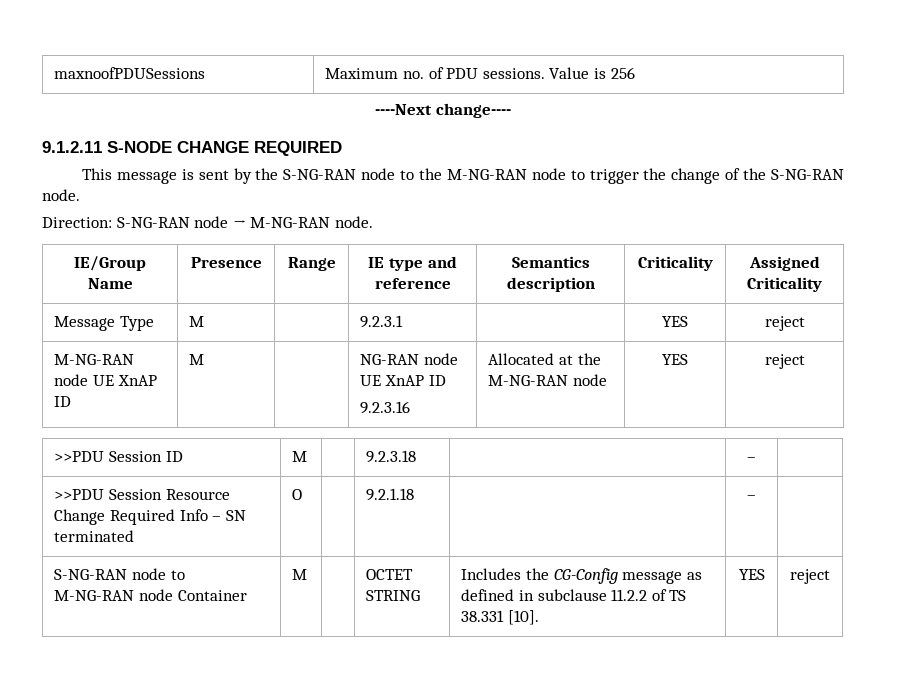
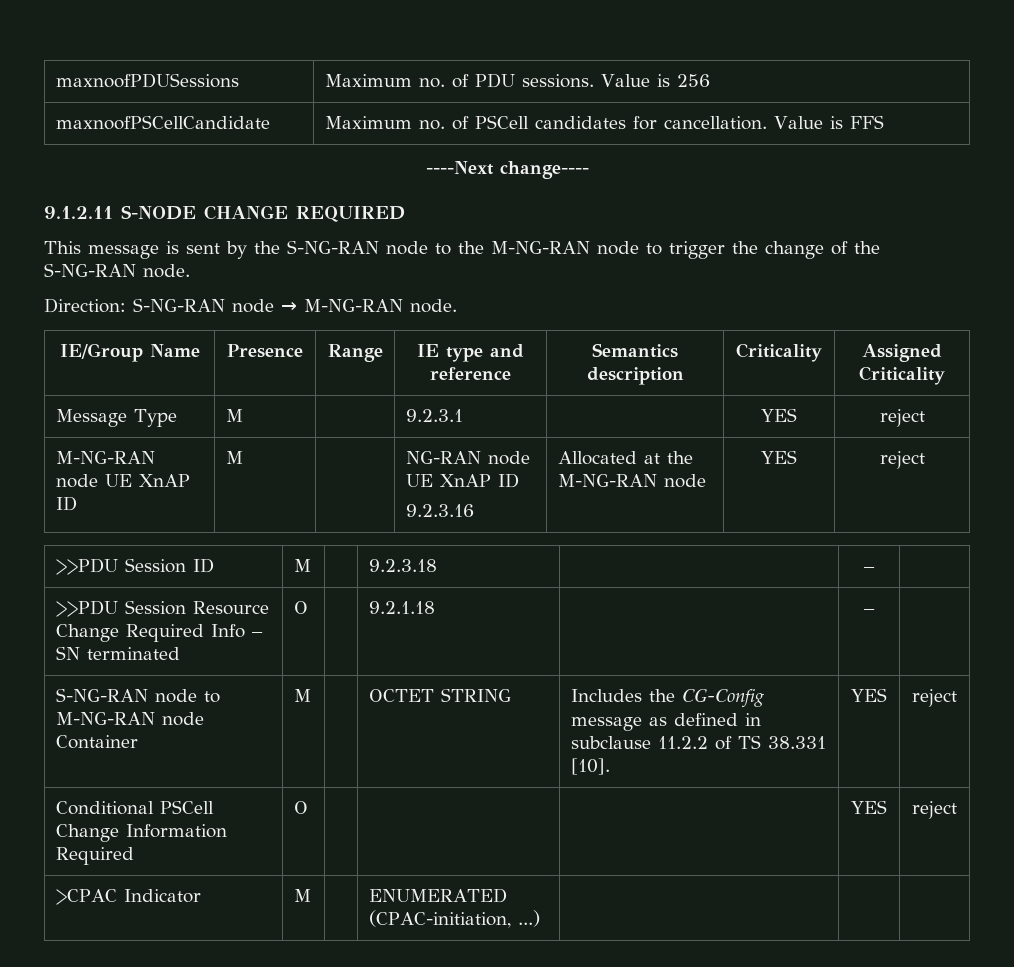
(635, 73) none -> [55,115,270,130] [324,115,884,130] // maxnoofPSCellCandidate | Maximum no. of PSCell candidates for cancellation. Value is FFS
(830, 576) none -> [55,800,214,815] [55,824,227,842] [55,847,134,865] [293,801,308,814] [851,800,887,814] [912,801,957,819] [55,889,201,905] [293,889,311,902] [368,888,507,903] [368,910,540,928] // Conditional PSCell Change Information Required | O | | | | YES | reject // >CPAC Indicator | M | | ENUMERATED (CPAC-initiation, ...) | | |

